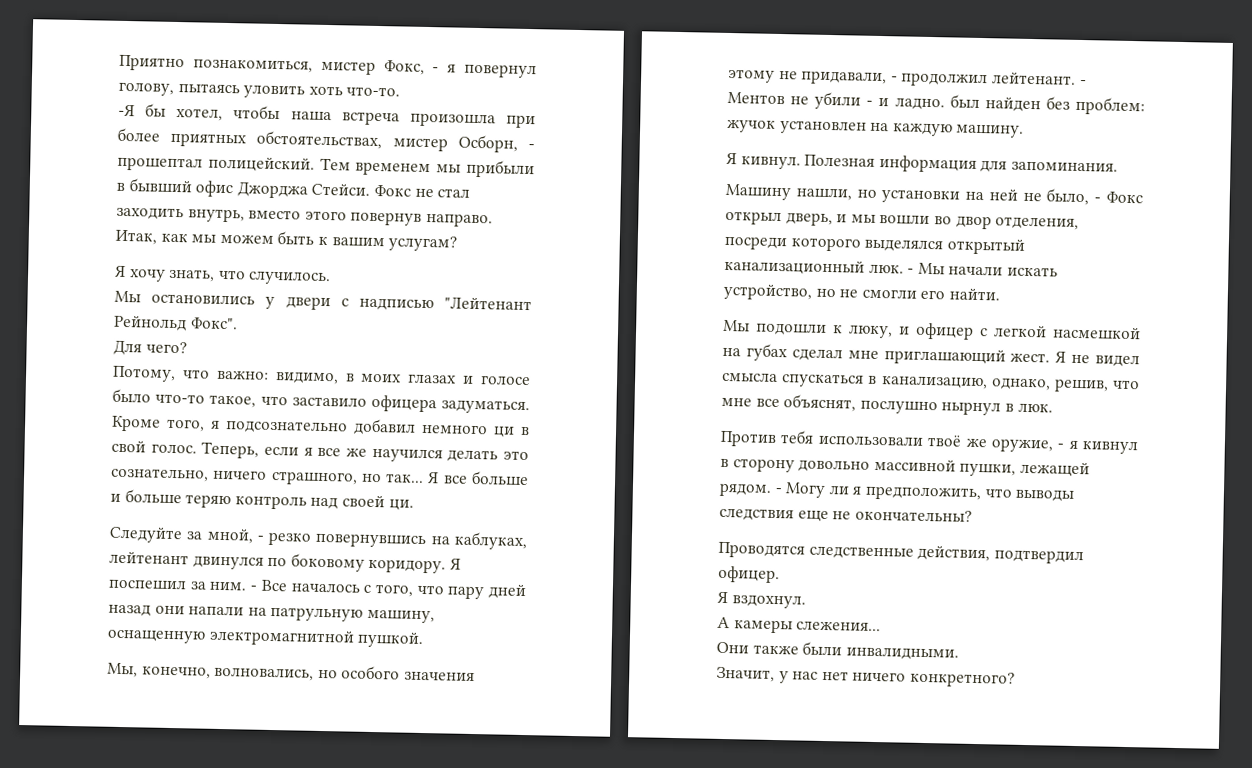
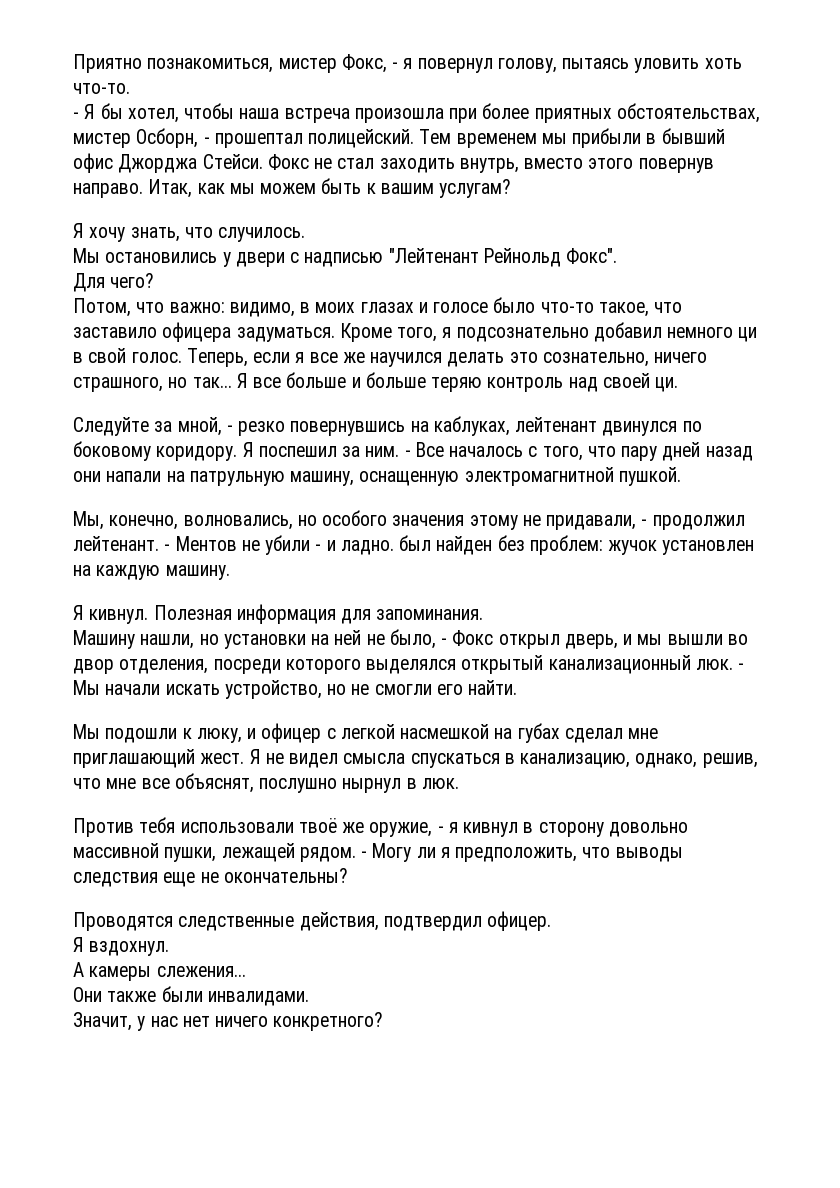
[118,103,135,117] -Я -> [73,104,96,119] - Я
[112,365,176,383] Потому, -> [73,298,131,317] Потом,
[879,214,931,226] вошли -> [667,634,723,645] вышли
[845,646,959,661] инвалидными. -> [207,991,309,1006] инвалидами.

